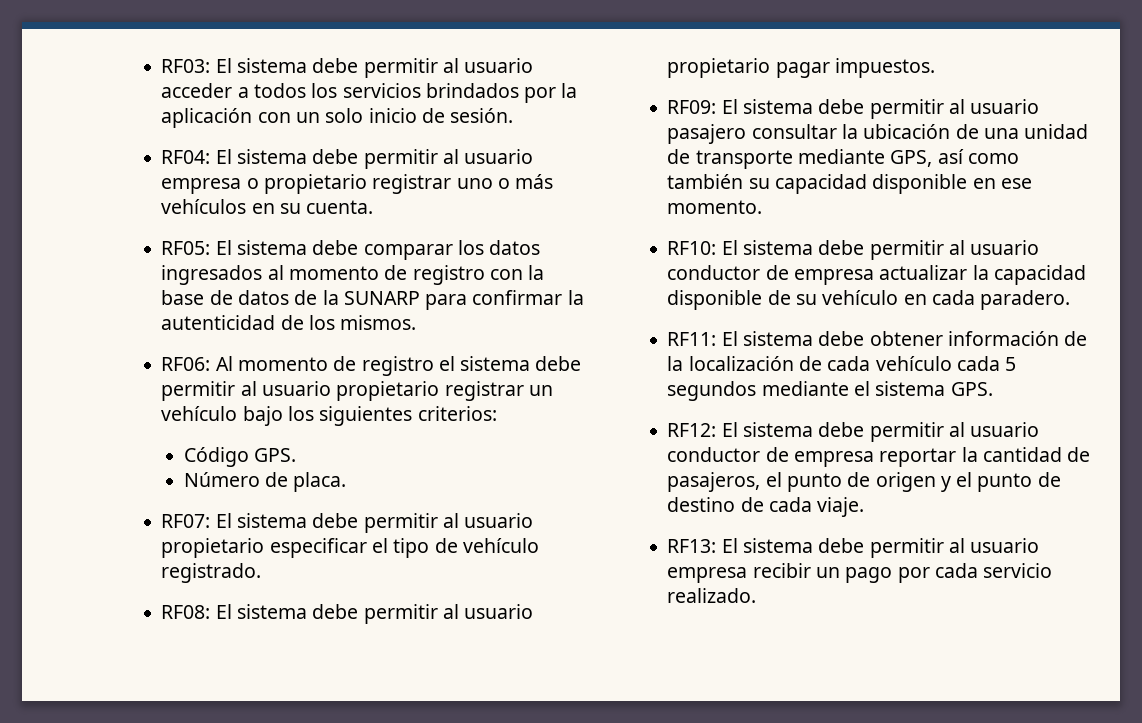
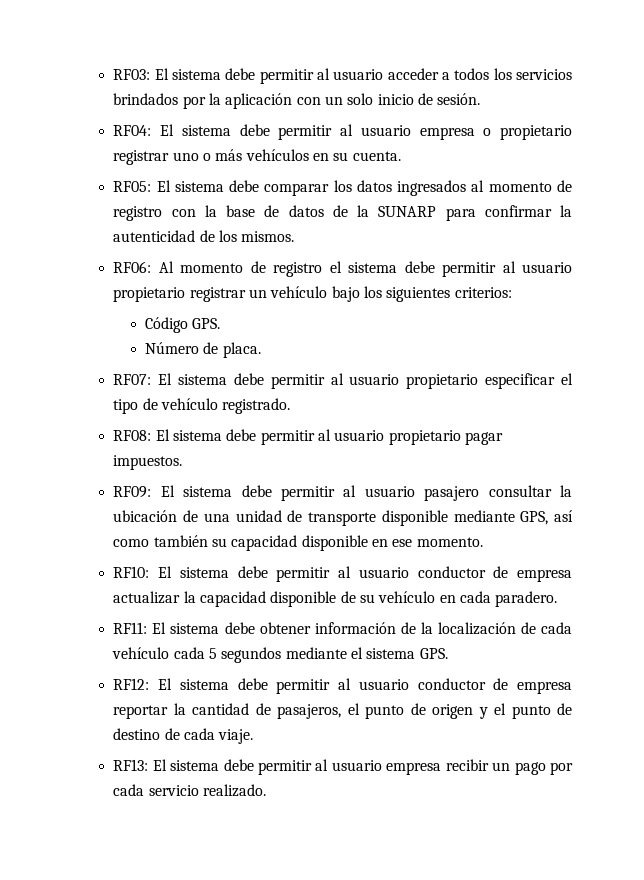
(793, 159) none -> [381,510,448,526] disponible

